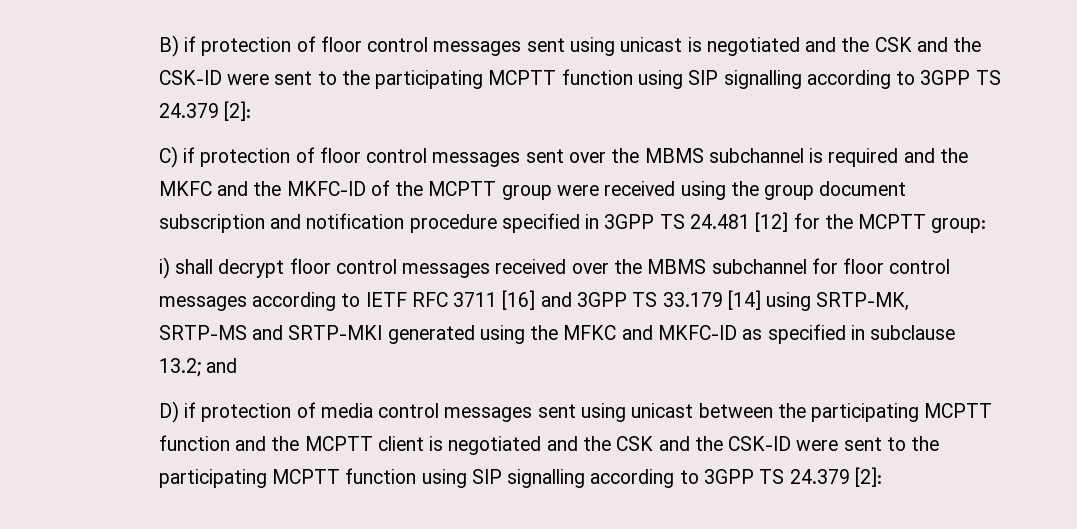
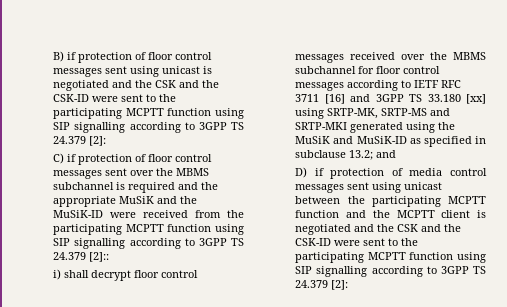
[158,180,907,200] [158,212,987,233] MKFC and the MKFC-ID of the MCPTT group were received using the group document subscription and notification procedure specified in 3GPP TS 24.481 [12] for the MCPTT group: -> [53,196,198,207] [53,210,244,218] [53,224,244,235] [53,238,244,249] [53,252,110,262] appropriate MuSiK and the MuSiK-ID were received from the participating MCPTT function using SIP signalling according to 3GPP TS 24.379 [2]::
[662,290,761,310] 33.179 [14] -> [427,94,486,104] 33.180 [xx]
[563,325,737,340] MFKC and MKFC-ID -> [295,136,407,144] MuSiK and MuSiK-ID

